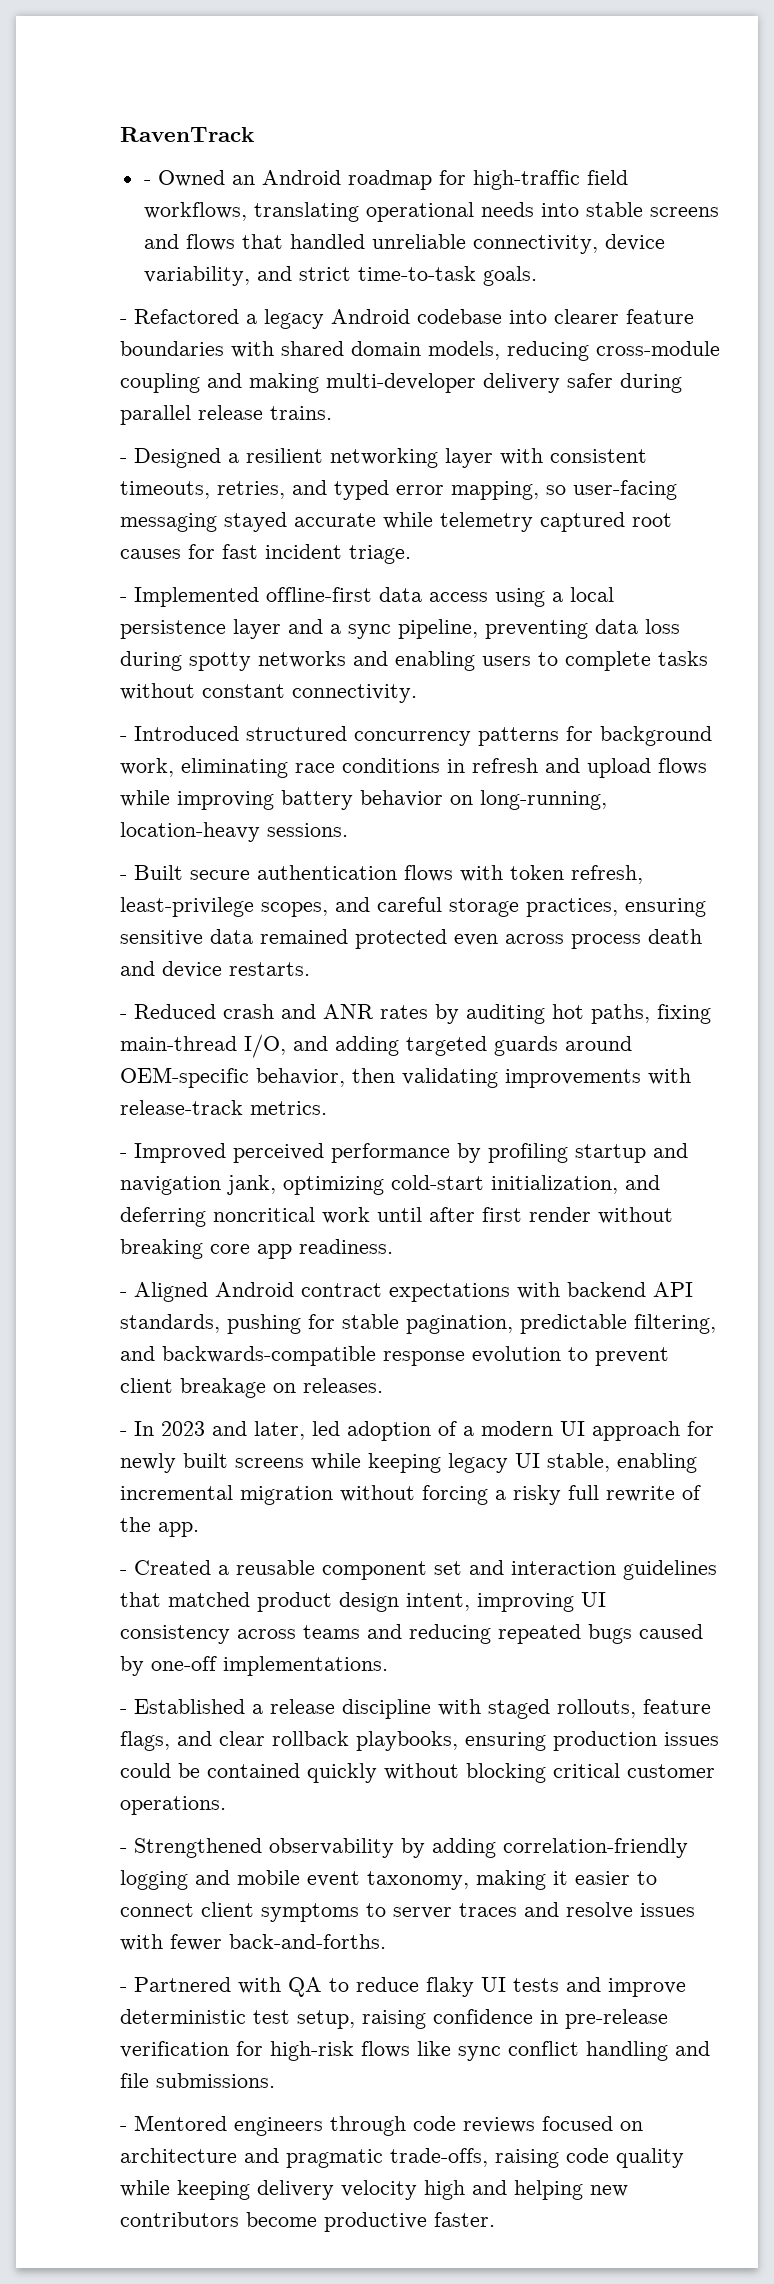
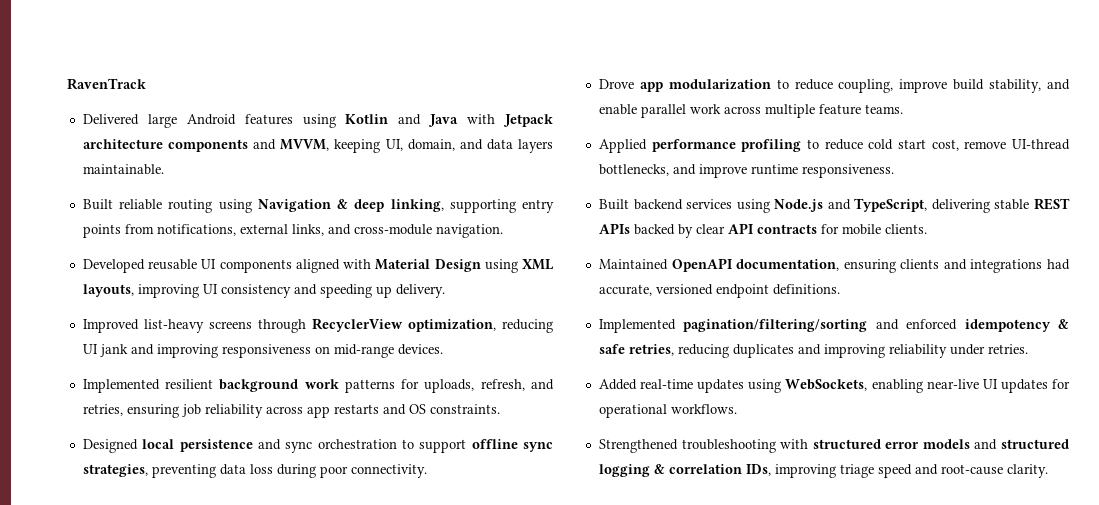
[143,170,628,190] [143,202,719,222] [143,234,665,254] [143,266,537,286] [120,309,694,329] [120,341,720,361] [120,373,682,393] [120,405,332,425] [120,448,647,468] [120,480,677,500] [120,512,672,532] [120,544,411,564] [120,587,614,607] [120,619,680,639] [120,651,708,671] [120,683,417,703] [120,726,712,746] [120,758,707,778] [120,790,607,810] [120,822,348,842] [120,865,643,884] [120,897,706,917] [120,929,702,949] [120,961,310,978] [120,1004,711,1024] [120,1034,632,1058] [120,1067,691,1088] [120,1100,327,1115] [120,1143,688,1163] [120,1175,660,1195] [120,1207,673,1227] [120,1239,393,1259] [120,1282,693,1302] [120,1314,716,1334] [120,1346,669,1366] [120,1378,383,1398] [120,1421,714,1441] [120,1453,697,1473] [120,1485,701,1505] [120,1517,199,1537] [120,1560,717,1580] [120,1592,606,1612] [120,1624,703,1644] [120,1656,388,1676] [120,1699,711,1719] [120,1731,719,1751] [120,1763,715,1783] [120,1796,226,1815] [120,1838,688,1858] [120,1870,657,1890] [120,1902,695,1922] [120,1934,386,1951] [120,1977,686,1997] [120,2009,668,2029] [120,2041,710,2061] [120,2073,275,2088] [120,2115,643,2136] [120,2148,684,2168] [120,2180,628,2200] [120,2212,495,2232] - Owned an Android roadmap for high-traffic field workflows, translating operational needs into stable screens and flows that handled unreliable connectivity, device variability, and strict time-to-task goals. // - Refactored a legacy Android codebase into clearer feature boundaries with shared domain models, reducing cross-module coupling and making multi-developer delivery safer during parallel release trains. // - Designed a resilient networking layer with consistent timeouts, retries, and typed error mapping, so user-facing messaging stayed accurate while telemetry captured root causes for fast incident triage. // - Implemented offline-first data access using a local persistence layer and a sync pipeline, preventing data loss during spotty networks and enabling users to complete tasks without constant connectivity. // - Introduced structured concurrency patterns for background work, eliminating race conditions in refresh and upload flows while improving battery behavior on long-running, location-heavy sessions. // - Built secure authentication flows with token refresh, least-privilege scopes, and careful storage practices, ensuring sensitive data remained protected even across process death and device restarts. // - Reduced crash and ANR rates by auditing hot paths, fixing main-thread I/O, and adding targeted guards around OEM-specific behavior, then validating improvements with release-track metrics. // - Improved perceived performance by profiling startup and navigation jank, optimizing cold-start initialization, and deferring noncritical work until after first render without breaking core app readiness. // - Aligned Android contract expectations with backend API standards, pushing for stable pagination, predictable filtering, and backwards-compatible response evolution to prevent client breakage on releases. // - In 2023 and later, led adoption of a modern UI approach for newly built screens while keeping legacy UI stable, enabling incremental migration without forcing a risky full rewrite of the app. // - Created a reusable component set and interaction guidelines that matched product design intent, improving UI consistency across teams and reducing repeated bugs caused by one-off implementations. // - Established a release discipline with staged rollouts, feature flags, and clear rollback playbooks, ensuring production issues could be contained quickly without blocking critical customer operations. // - Strengthened observability by adding correlation-friendly logging and mobile event taxonomy, making it easier to connect client symptoms to server traces and resolve issues with fewer back-and-forths. // - Partnered with QA to reduce flaky UI tests and improve deterministic test setup, raising confidence in pre-release verification for high-risk flows like sync conflict handling and file submissions. // - Mentored engineers through code reviews focused on architecture and pragmatic trade-offs, raising code quality while keeping delivery velocity high and helping new contributors become productive faster. -> [82,114,553,128] [82,139,553,153] [82,164,164,175] [82,199,554,213] [82,224,503,238] [82,259,554,273] [82,284,445,298] [82,318,553,333] [82,344,443,358] [82,379,555,393] [82,404,500,418] [82,439,554,453] [82,464,427,478] [598,79,1070,93] [598,104,903,118] [598,139,1070,153] [598,164,894,178] [598,198,1070,213] [598,223,927,238] [598,258,1070,273] [598,284,840,298] [598,319,1069,333] [598,344,1028,358] [598,379,1070,393] [598,404,737,418] [598,439,1069,453] [598,464,1048,478] Delivered large Android features using Kotlin and Java with Jetpack architecture components and MVVM, keeping UI, domain, and data layers maintainable. // Built reliable routing using Navigation & deep linking, supporting entry points from notifications, external links, and cross-module navigation. // Developed reusable UI components aligned with Material Design using XML layouts, improving UI consistency and speeding up delivery. // Improved list-heavy screens through RecyclerView optimization, reducing UI jank and improving responsiveness on mid-range devices. // Implemented resilient background work patterns for uploads, refresh, and retries, ensuring job reliability across app restarts and OS constraints. // Designed local persistence and sync orchestration to support offline sync strategies, preventing data loss during poor connectivity. // Drove app modularization to reduce coupling, improve build stability, and enable parallel work across multiple feature teams. // Applied performance profiling to reduce cold start cost, remove UI-thread bottlenecks, and improve runtime responsiveness. // Built backend services using Node.js and TypeScript, delivering stable REST APIs backed by clear API contracts for mobile clients. // Maintained OpenAPI documentation, ensuring clients and integrations had accurate, versioned endpoint definitions. // Implemented pagination/filtering/sorting and enforced idempotency & safe retries, reducing duplicates and improving reliability under retries. // Added real-time updates using WebSockets, enabling near-live UI updates for operational workflows. // Strengthened troubleshooting with structured error models and structured logging & correlation IDs, improving triage speed and root-cause clarity.

